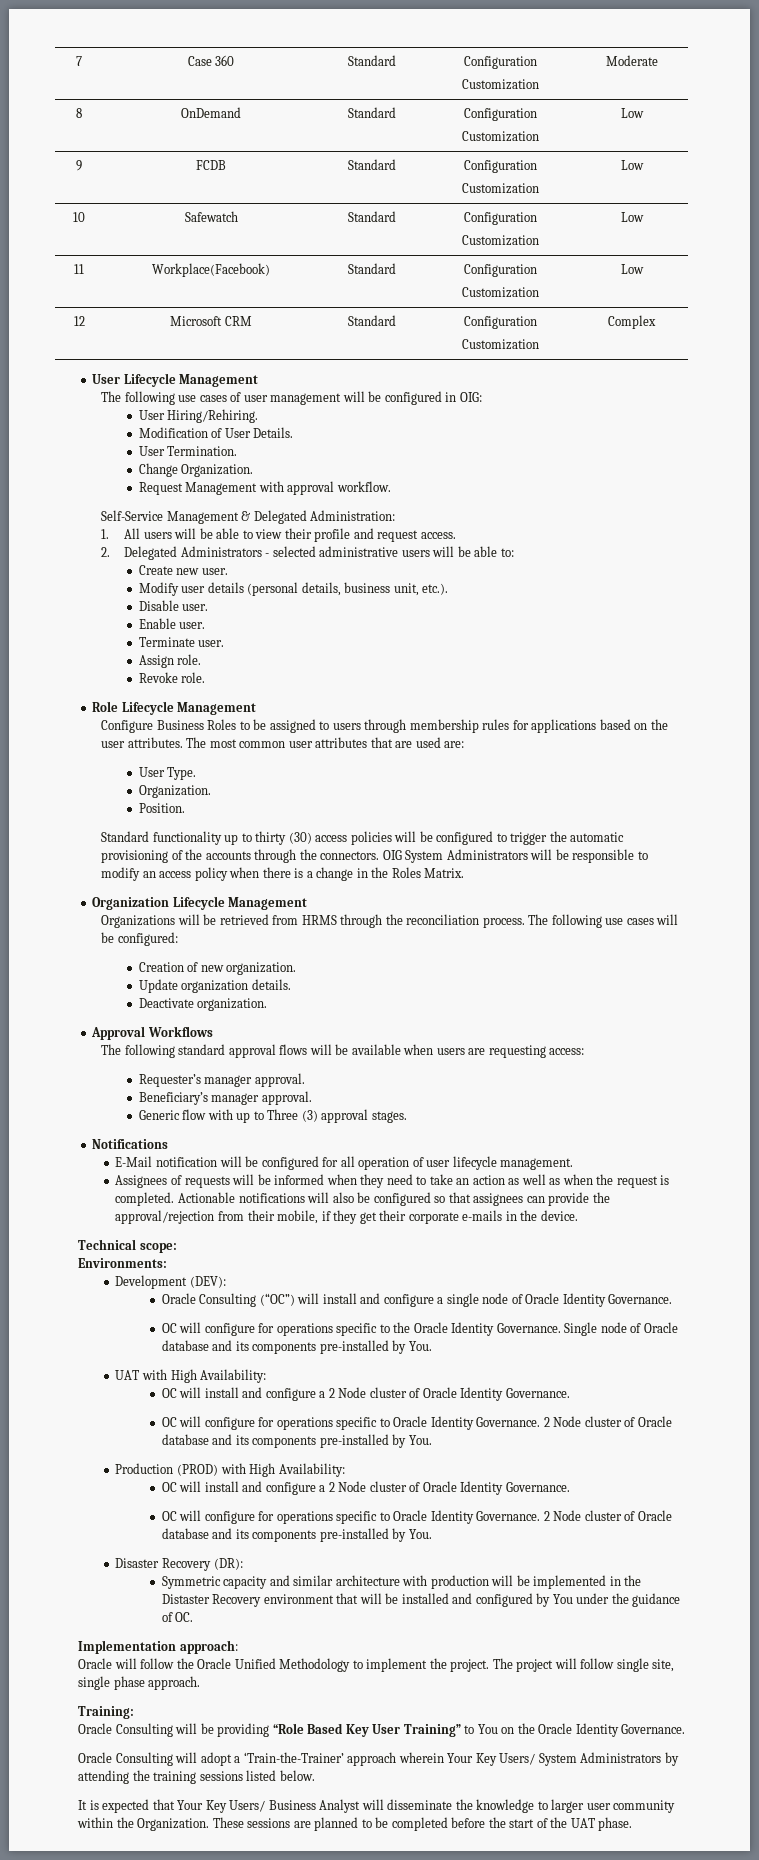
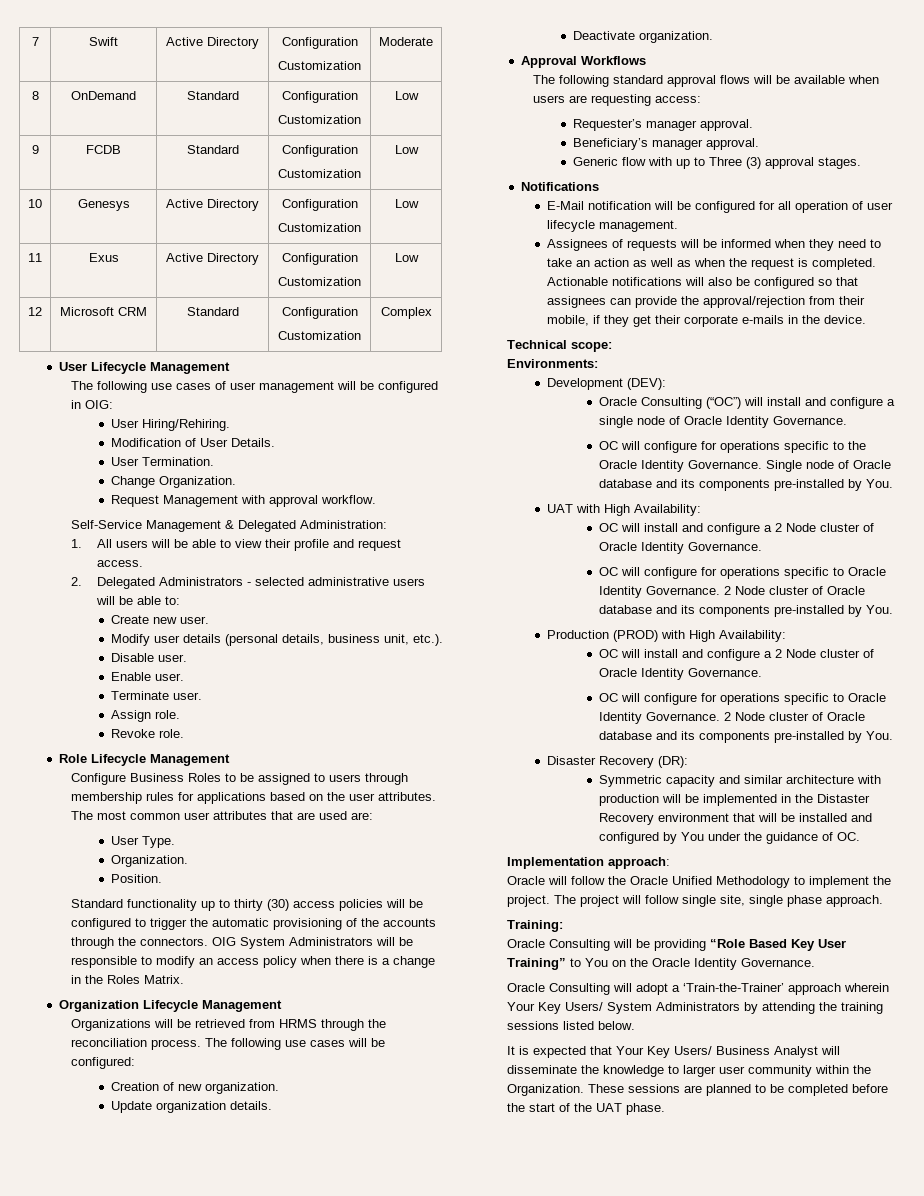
[187,55,235,66] [348,55,396,66] Case 360 | Standard -> [89,37,118,46] [166,37,259,49] Swift | Active Directory
[184,211,238,222] [348,211,396,222] Safewatch | Standard -> [77,199,130,211] [166,199,259,211] Genesys | Active Directory
[152,263,270,277] [348,263,396,274] Workplace(Facebook) | Standard -> [88,253,119,262] [166,253,259,265] Exus | Active Directory

